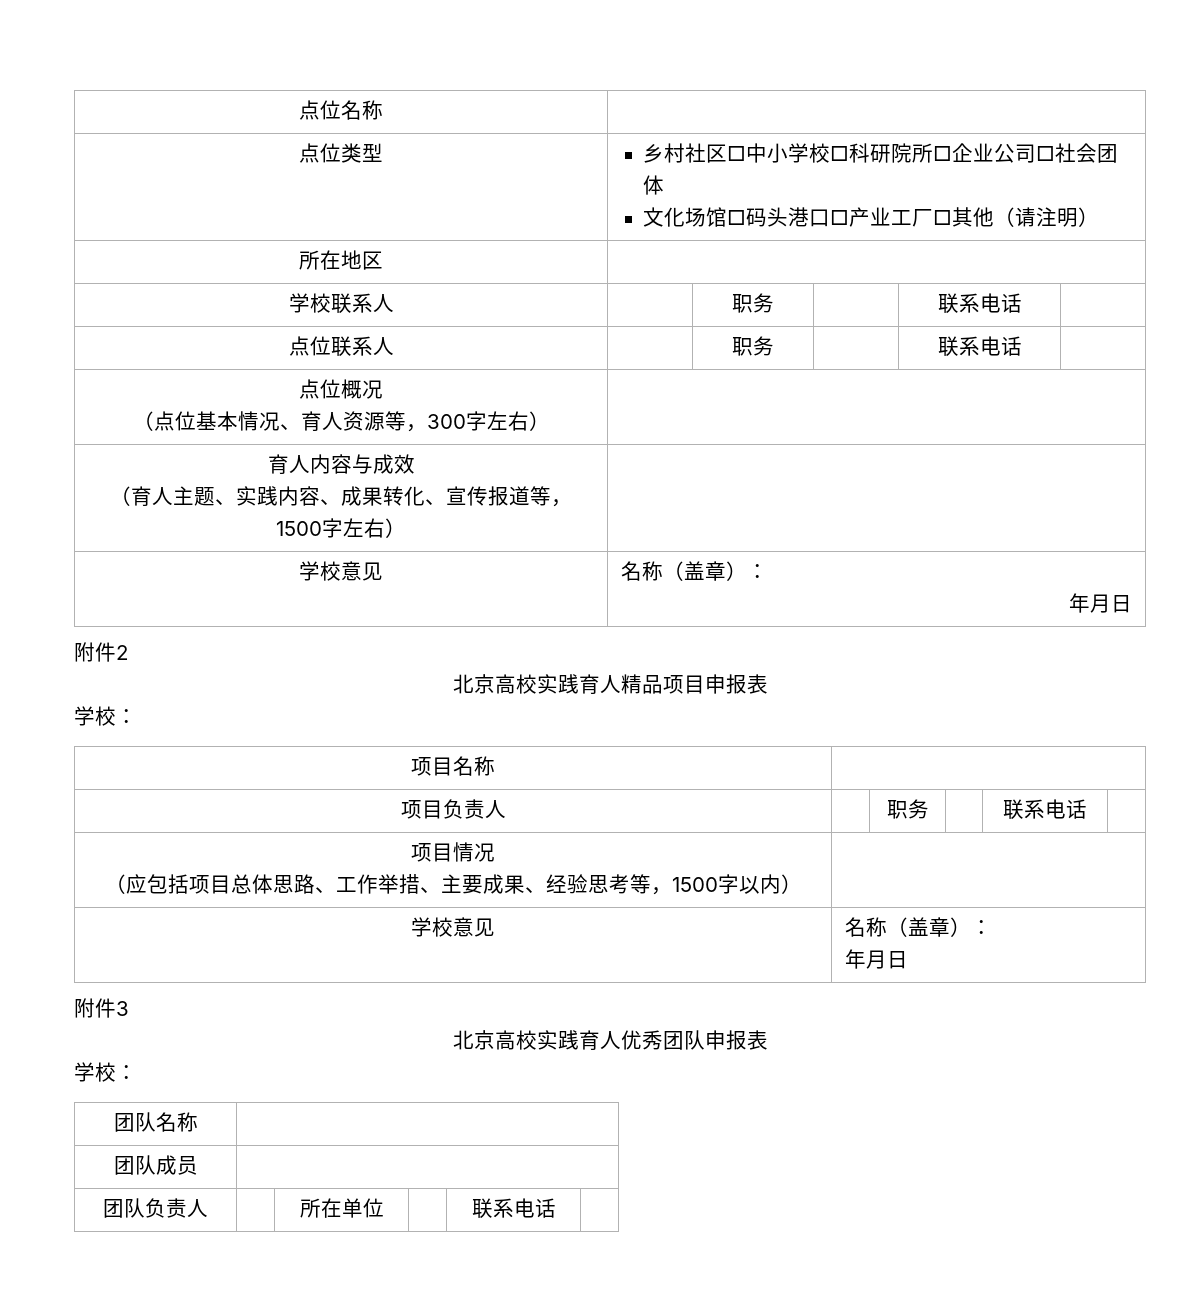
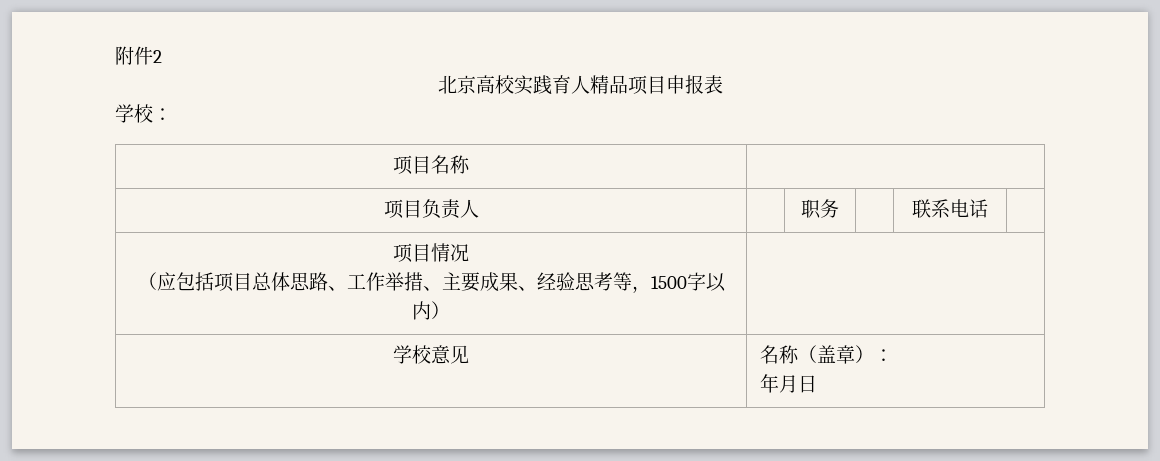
[299,100,383,120] [299,143,383,163] [643,143,1119,163] [643,175,665,195] [643,207,1100,227] [299,250,383,270] [288,293,394,314] [732,293,774,313] [937,293,1022,314] [288,336,394,357] [732,336,774,356] [937,336,1022,357] [299,379,383,399] [132,411,550,432] [267,454,415,474] [110,486,572,507] [276,518,406,538] [299,561,383,581] [620,561,768,581] [1069,593,1133,613] 点位名称 | // 点位类型 | 乡村社区□中小学校□科研院所□企业公司□社会团体 // 文化场馆□码头港口□产业工厂□其他（请注明） // 所在地区 | // 学校联系人 | | 职务 | | 联系电话 | // 点位联系人 | | 职务 | | 联系电话 | // 点位概况 // （点位基本情况、育人资源等，300字左右） | // 育人内容与成效 // （育人主题、实践内容、成果转化、宣传报道等，1500字左右） | // 学校意见 | 名称（盖章）： // 年月日 // -> (115, 55) none
[74,998,129,1018] [452,1030,768,1050] [74,1062,137,1082] [113,1112,198,1132] [113,1155,198,1175] [103,1198,208,1218] [299,1198,384,1218] [471,1198,556,1219] // 附件3 // 北京高校实践育人优秀团队申报表 // 学校： // 团队名称 | // 团队成员 | // 团队负责人 | | 所在单位 | | 联系电话 | -> (818, 384) none

